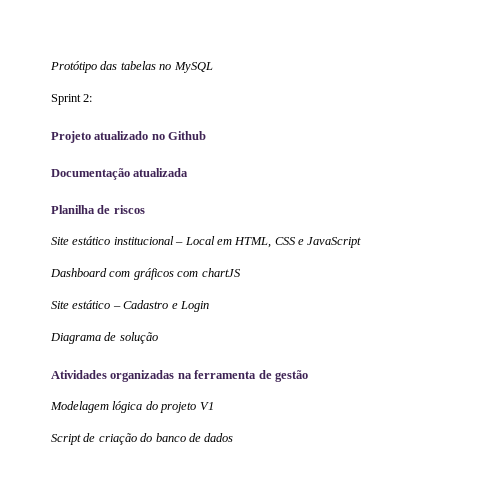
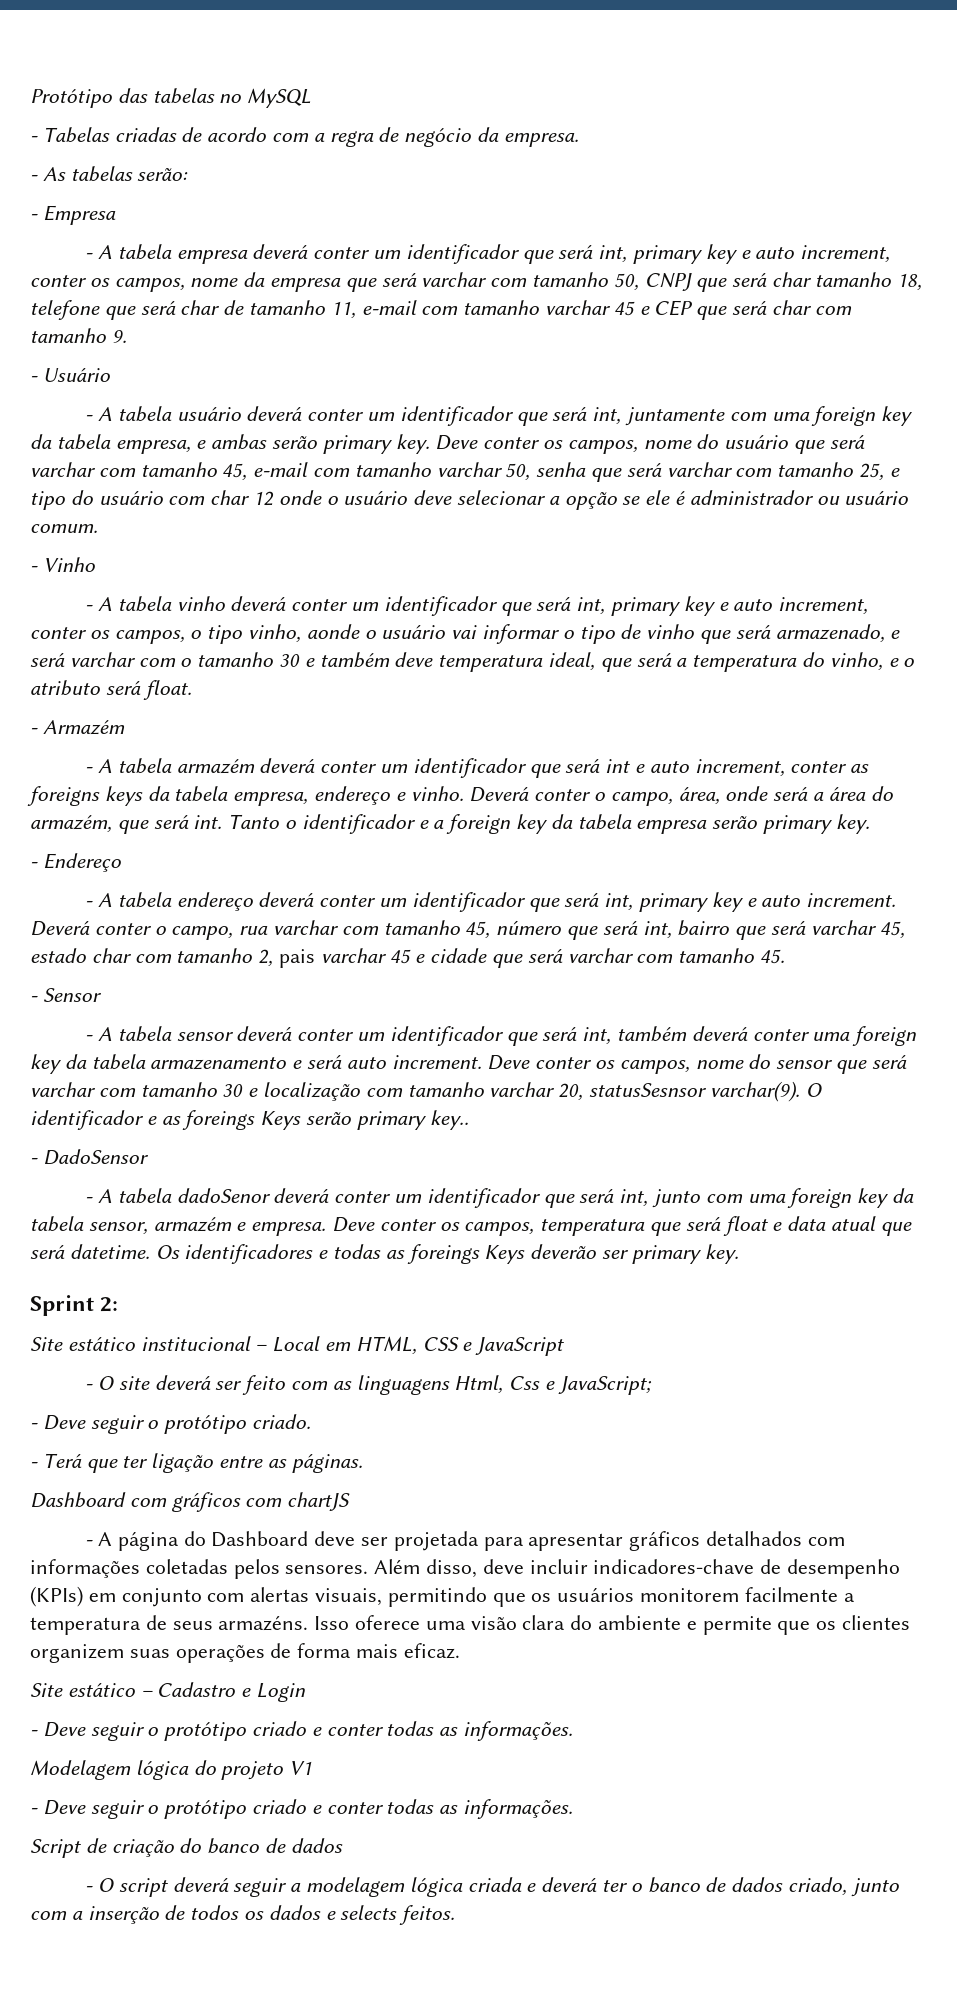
[51,94,93,105] [51,131,207,143] [51,168,189,180] [51,205,145,214] Sprint 2: // Projeto atualizado no Github // Documentação atualizada // Planilha de riscos -> [30,127,579,147] [30,166,189,182] [30,205,116,225] [85,244,891,264] [30,272,922,292] [30,300,852,320] [30,328,127,343] [30,368,110,382] [85,406,914,426] [30,434,865,454] [30,462,900,482] [30,490,909,510] [30,524,98,533] [30,557,95,572] [85,596,869,616] [30,624,901,644] [30,652,915,672] [30,680,192,700] [30,720,125,735] [85,758,870,778] [27,786,893,806] [30,814,870,834] [30,853,121,872] [85,892,897,912] [30,920,905,940] [30,948,786,968] [30,988,102,1002] [85,1026,918,1046] [30,1054,907,1074] [30,1081,822,1102] [30,1110,469,1130] [30,1149,149,1165] [85,1188,915,1208] [30,1216,912,1236] [30,1244,739,1264] [30,1295,119,1316] - Tabelas criadas de acordo com a regra de negócio da empresa. // - As tabelas serão: // - Empresa // - A tabela empresa deverá conter um identificador que será int, primary key e auto increment, conter os campos, nome da empresa que será varchar com tamanho 50, CNPJ que será char tamanho 18, telefone que será char de tamanho 11, e-mail com tamanho varchar 45 e CEP que será char com tamanho 9. // - Usuário // - A tabela usuário deverá conter um identificador que será int, juntamente com uma foreign key da tabela empresa, e ambas serão primary key. Deve conter os campos, nome do usuário que será varchar com tamanho 45, e-mail com tamanho varchar 50, senha que será varchar com tamanho 25, e tipo do usuário com char 12 onde o usuário deve selecionar a opção se ele é administrador ou usuário comum. // - Vinho // - A tabela vinho deverá conter um identificador que será int, primary key e auto increment, conter os campos, o tipo vinho, aonde o usuário vai informar o tipo de vinho que será armazenado, e será varchar com o tamanho 30 e também deve temperatura ideal, que será a temperatura do vinho, e o atributo será float. // - Armazém // - A tabela armazém deverá conter um identificador que será int e auto increment, conter as foreigns keys da tabela empresa, endereço e vinho. Deverá conter o campo, área, onde será a área do armazém, que será int. Tanto o identificador e a foreign key da tabela empresa serão primary key. // - Endereço // - A tabela endereço deverá conter um identificador que será int, primary key e auto increment. Deverá conter o campo, rua varchar com tamanho 45, número que será int, bairro que será varchar 45, estado char com tamanho 2, pais varchar 45 e cidade que será varchar com tamanho 45. // - Sensor // - A tabela sensor deverá conter um identificador que será int, também deverá conter uma foreign key da tabela armazenamento e será auto increment. Deve conter os campos, nome do sensor que será varchar com tamanho 30 e localização com tamanho varchar 20, statusSesnsor varchar(9). O identificador e as foreings Keys serão primary key.. // - DadoSensor // - A tabela dadoSenor deverá conter um identificador que será int, junto com uma foreign key da tabela sensor, armazém e empresa. Deve conter os campos, temperatura que será float e data atual que será datetime. Os identificadores e todas as foreings Keys deverão ser primary key. // Sprint 2:
(362, 242) none -> [85,1375,652,1395] [30,1414,312,1434] [30,1453,363,1473] // - O site deverá ser feito com as linguagens Html, Css e JavaScript; // - Deve seguir o protótipo criado. // - Terá que ter ligação entre as páginas.
(241, 272) none -> [85,1531,845,1551] [30,1559,901,1579] [30,1586,855,1607] [30,1615,911,1635] [30,1643,460,1663] // - A página do Dashboard deve ser projetada para apresentar gráficos detalhados com informações coletadas pelos sensores. Além disso, deve incluir indicadores-chave de desempenho (KPIs) em conjunto com alertas visuais, permitindo que os usuários monitorem facilmente a temperatura de seus armazéns. Isso oferece uma visão clara do ambiente e permite que os clientes organizem suas operações de forma mais eficaz.
[50,332,158,344] [51,370,308,382] Diagrama de solução // Atividades organizadas na ferramenta de gestão -> [30,1721,574,1741] - Deve seguir o protótipo criado e conter todas as informações.
(214, 406) none -> [30,1799,574,1819] // - Deve seguir o protótipo criado e conter todas as informações.
(234, 437) none -> [85,1877,899,1897] [30,1905,456,1925] // - O script deverá seguir a modelagem lógica criada e deverá ter o banco de dados criado, junto com a inserção de todos os dados e selects feitos.

